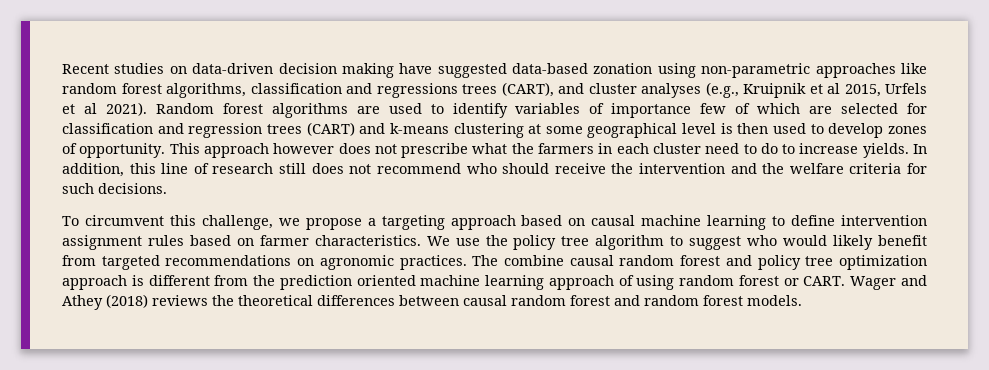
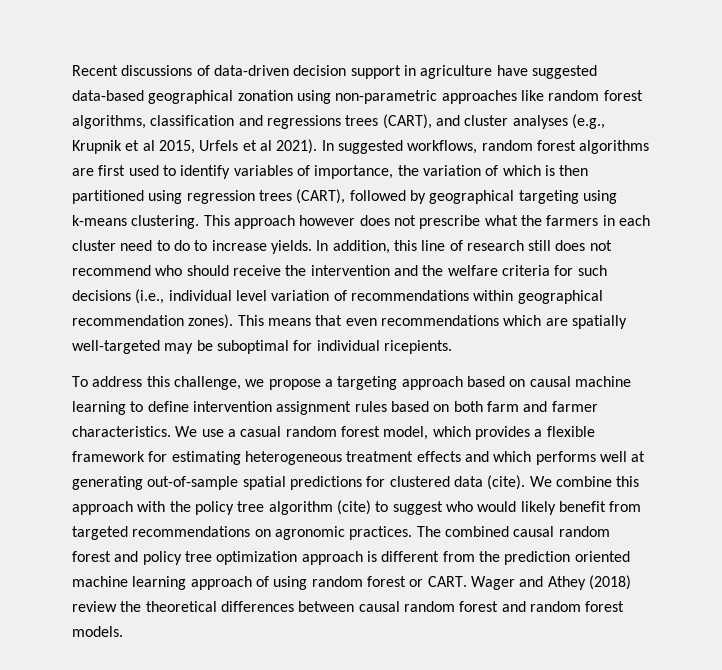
[114,63,394,78] studies on data-driven decision making -> [121,65,493,79] discussions of data-driven decision support in agriculture
(589, 68) none -> [148,90,234,104] geographical
[743,83,806,98] Kruipnik -> [72,140,122,154] Krupnik
[155,103,214,114] Random -> [321,140,533,154] In suggested workflows, random
(380, 110) none -> [98,165,126,176] first
[611,103,928,118] [62,122,927,138] [62,143,166,158] importance few of which are selected for classification and regression trees (CART) and k-means clustering at some geographical level is then used to develop zones of opportunity. -> [314,165,589,179] [72,189,617,204] [72,215,200,229] importance, the variation of which is then partitioned using regression trees (CART), followed by geographical targeting using k-means clustering.
[98,183,167,194] decisions. -> [72,289,603,304] [72,314,627,329] [72,340,452,354] decisions (i.e., individual level variation of recommendations within geographical recommendation zones). This means that even recommendations which are spatially well-targeted may be suboptimal for individual ricepients.
[84,215,164,226] circumvent -> [92,376,143,387] address
(254, 242) none -> [453,401,548,412] both farm and
(480, 242) none -> [227,426,595,440] [72,451,646,465] [72,475,640,490] [72,501,166,515] a casual random forest model, which provides a flexible framework for estimating heterogeneous treatment effects and which performs well at generating out-of-sample spatial predictions for clustered data (cite). We combine this approach with
(665, 242) none -> [336,500,371,515] (cite)
[504,255,564,266] combine -> [444,526,509,537] combined
[152,295,208,306] reviews -> [72,601,117,612] review

